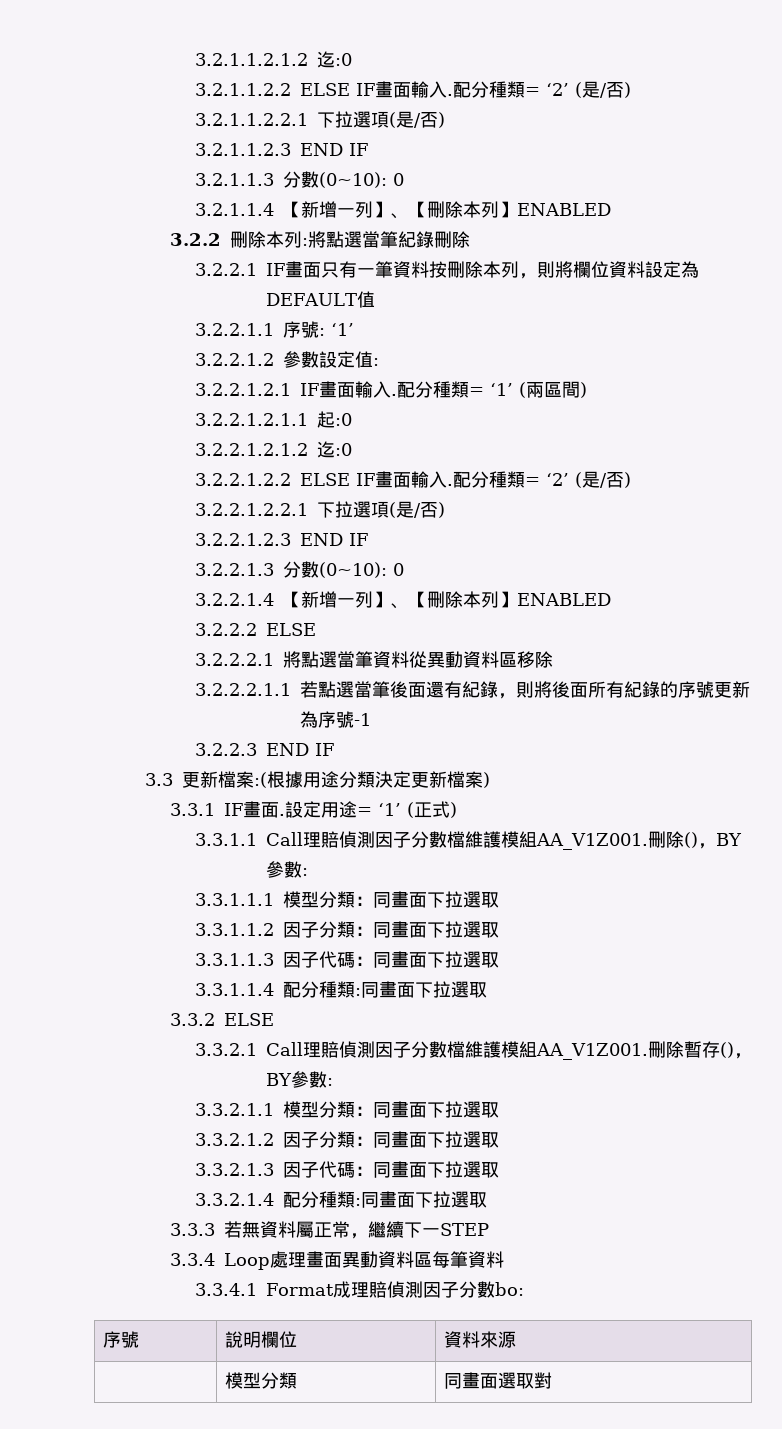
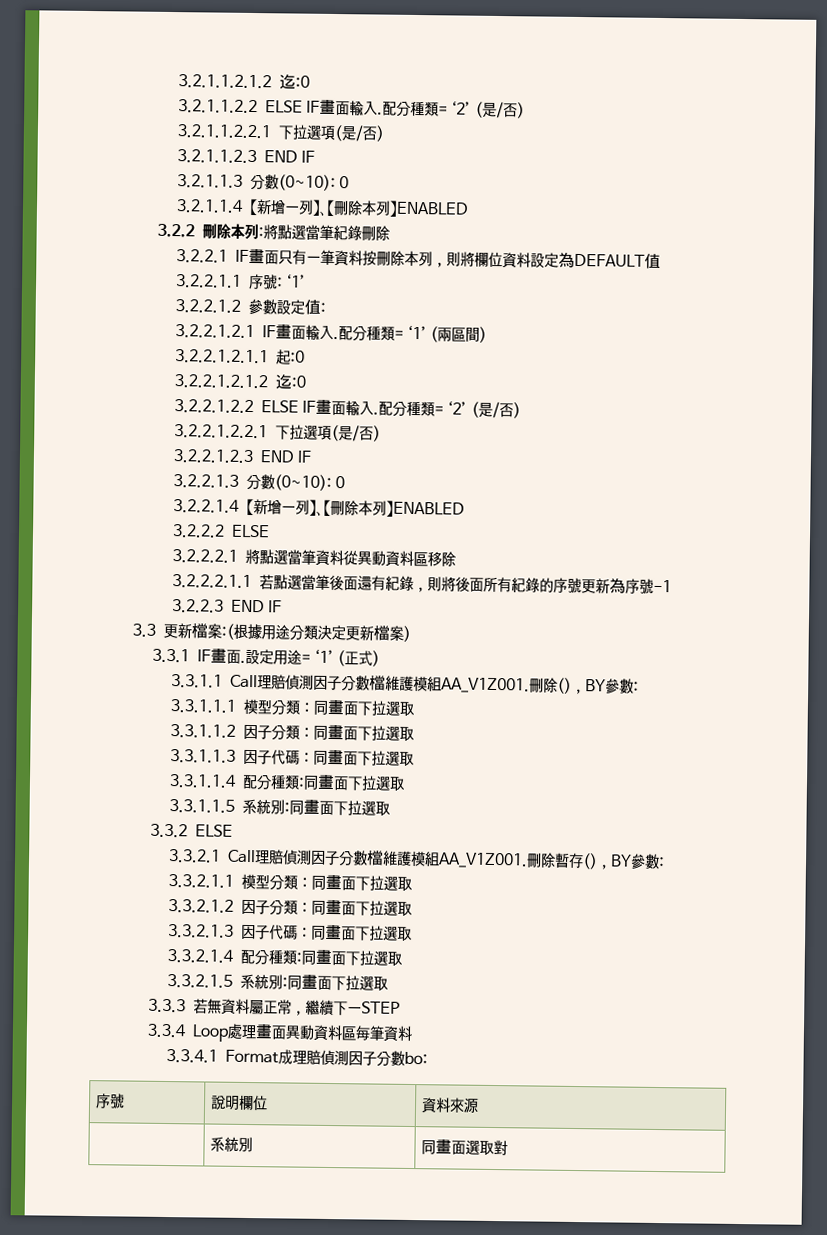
(487, 990) none -> [168,798,390,816] // 3.3.1.1.5系統別:同畫面下拉選取
(487, 1200) none -> [166,973,388,991] // 3.3.2.1.5系統別:同畫面下拉選取
[224,1372,297,1389] 模型分類 -> [209,1136,253,1153] 系統別

